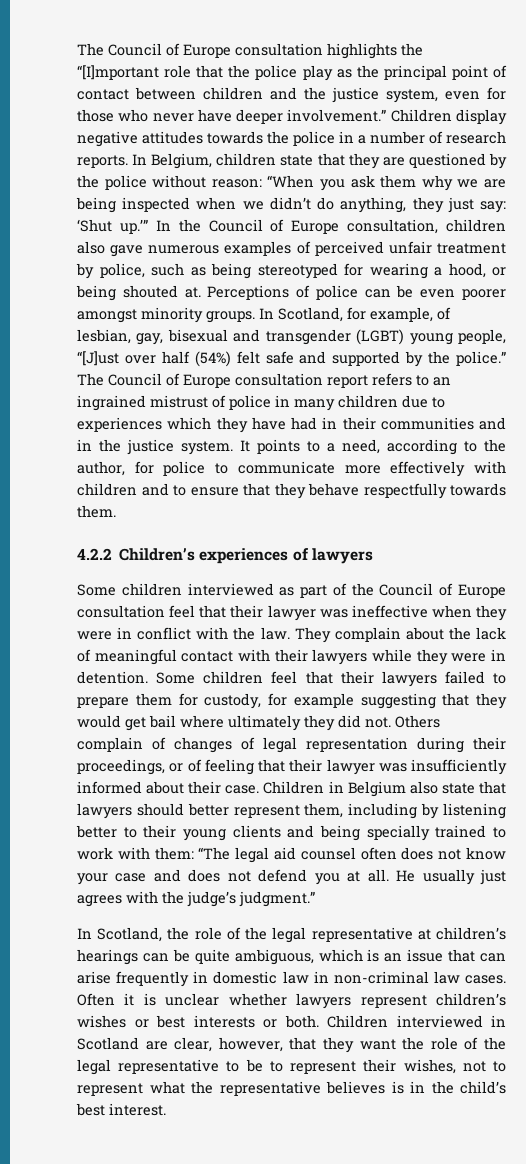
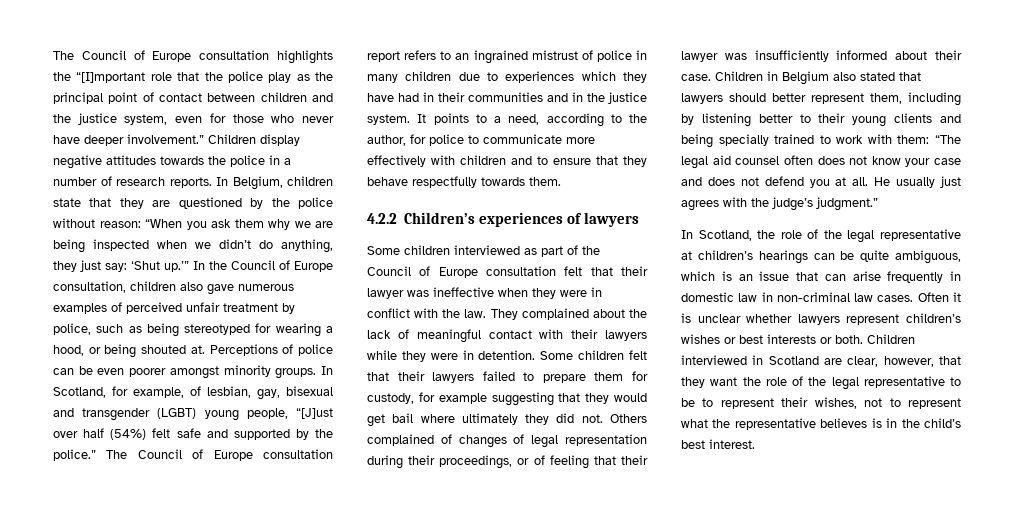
[169,605,196,618] feel -> [564,266,583,276] felt
[334,627,401,642] complain -> [521,308,589,320] complained
[271,671,298,684] feel -> [629,350,647,360] felt
[77,737,143,752] complain -> [367,434,434,446] complained
[441,783,475,794] state -> [860,72,895,81] stated

